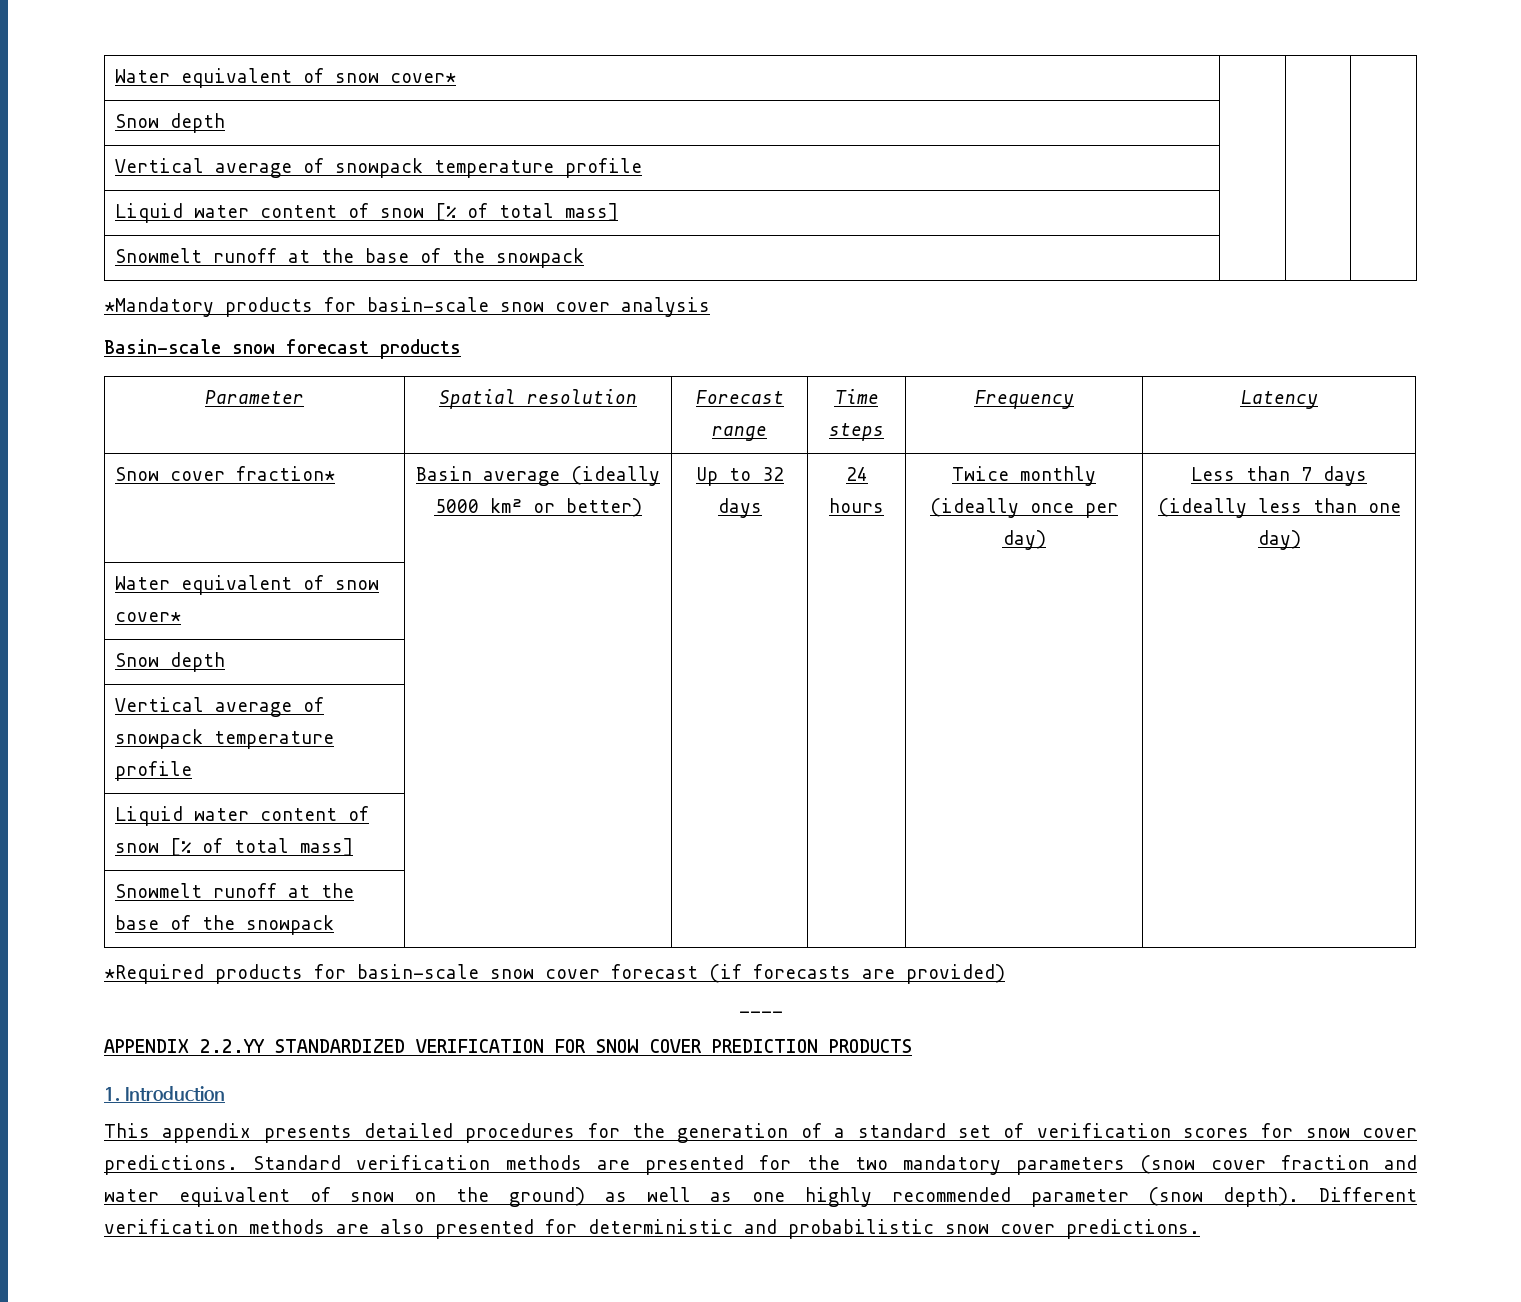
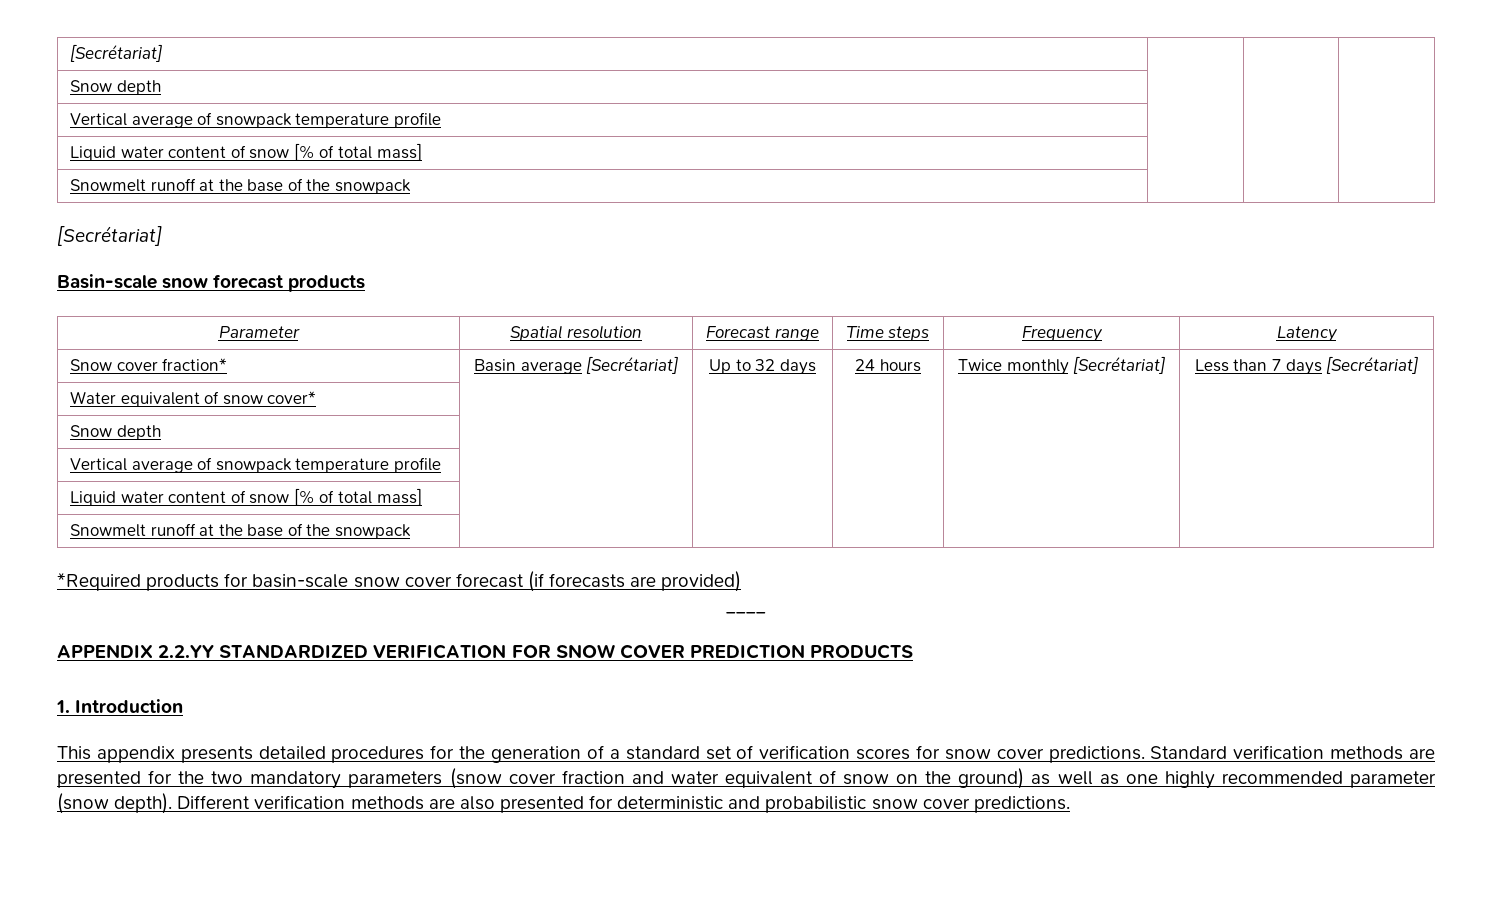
[114,68,456,88] Water equivalent of snow cover* -> [69,44,162,62] [Secrétariat]
[104,297,710,317] *Mandatory products for basin-scale snow cover analysis -> [57,226,162,246] [Secrétariat]
[571,466,660,486] [434,498,642,517] (ideally 5000 km² or better) -> [586,356,679,374] [Secrétariat]
[930,498,1118,518] [1002,530,1046,550] (ideally once per day) -> [1073,356,1166,374] [Secrétariat]
[1157,498,1401,518] [1257,530,1301,550] (ideally less than one day) -> [1326,356,1419,374] [Secrétariat]

